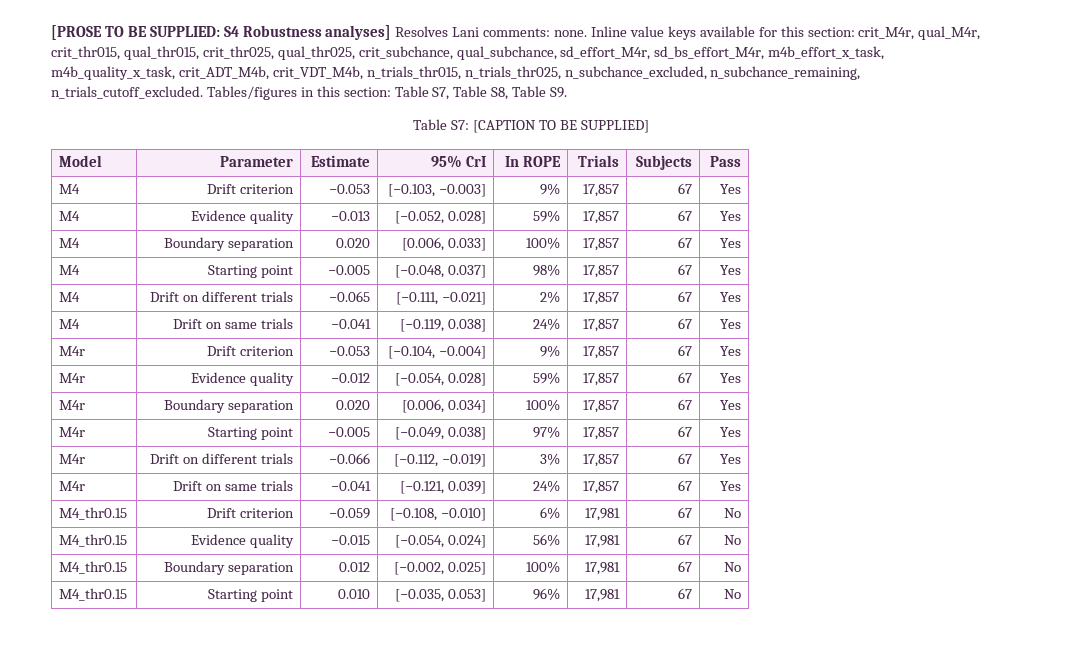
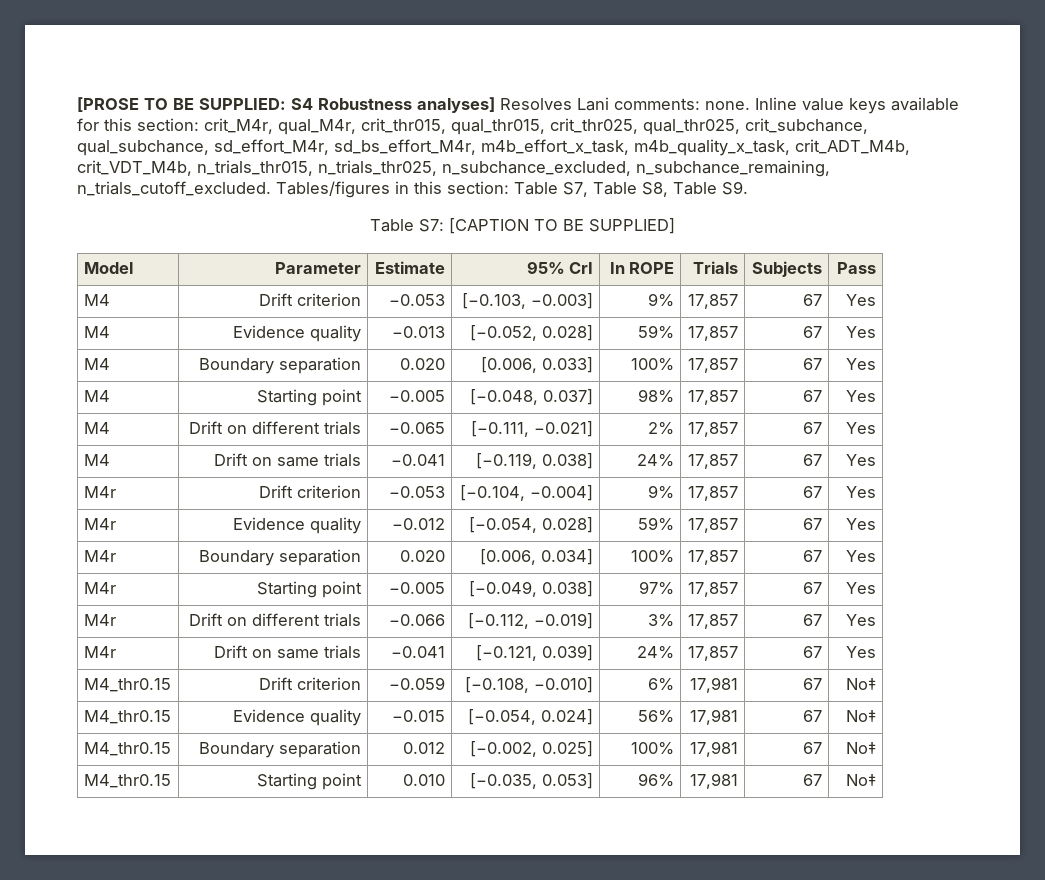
[723,508,741,518] No -> [846,678,877,690] No‡
[723,535,741,545] No -> [846,710,877,722] No‡
[723,562,741,572] No -> [846,742,877,754] No‡
[723,589,741,599] No -> [846,774,877,786] No‡

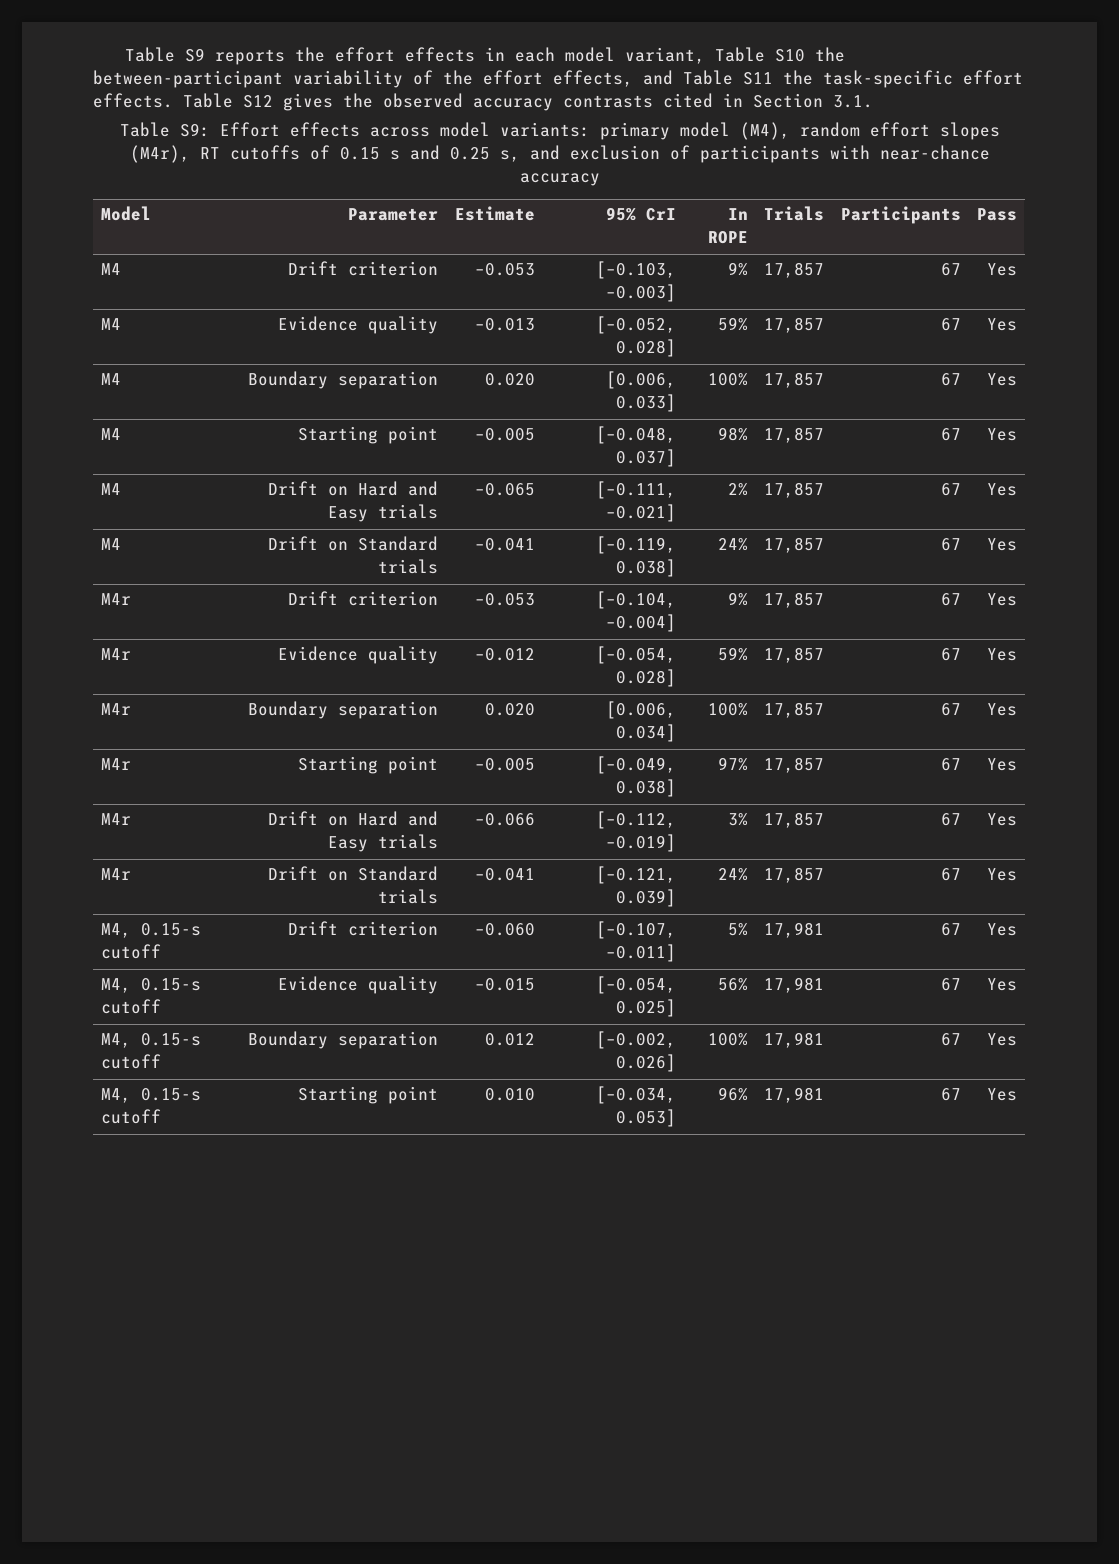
[77,97,959,114] [77,118,868,135] [77,139,910,156] [77,160,830,177] [77,181,748,198] [370,218,675,234] [PROSE TO BE SUPPLIED: S4 Robustness analyses] Resolves Lani comments: none. Inline value keys available for this section: crit_M4r, qual_M4r, crit_thr015, qual_thr015, crit_thr025, qual_thr025, crit_subchance, qual_subchance, sd_effort_M4r, sd_bs_effort_M4r, m4b_effort_x_task, m4b_quality_x_task, crit_ADT_M4b, crit_VDT_M4b, n_trials_thr015, n_trials_thr025, n_subchance_excluded, n_subchance_remaining, n_trials_cutoff_excluded. Tables/figures in this section: Table S7, Table S8, Table S9. // Table S7: [CAPTION TO BE SUPPLIED] -> [125,47,846,65] [93,70,1023,88] [93,93,873,111] [119,122,1000,140] [129,145,990,163] [519,173,600,186] Table S9 reports the effort effects in each model variant, Table S10 the between-participant variability of the effort effects, and Table S11 the task-specific effort effects. Table S12 gives the observed accuracy contrasts cited in Section 3.1. // Table S9: Effort effects across model variants: primary model (M4), random effort slopes (M4r), RT cutoffs of 0.15 s and 0.25 s, and exclusion of participants with near-chance accuracy
[752,261,823,277] Subjects -> [841,206,962,224] Participants
[252,421,321,434] different -> [358,481,439,496] [328,506,369,522] Hard and Easy
[277,457,320,467] same -> [358,536,439,551] Standard
[252,613,321,626] different -> [358,811,439,826] [328,836,369,852] Hard and Easy
[277,649,320,659] same -> [358,866,439,881] Standard
[83,678,171,692] [259,677,362,690] [389,677,446,690] [465,677,594,693] [648,678,675,691] [690,677,739,693] [803,678,823,690] [846,678,877,690] [83,710,171,724] M4_thr0.15 | Drift criterion | −0.059 | [−0.108, −0.010] | 6% | 17,981 | 67 | No‡ // M4_thr0.15 -> [100,923,201,938] [100,944,161,959] [288,921,439,936] [475,923,536,936] [596,921,677,939] [606,944,677,962] [728,923,749,936] [764,922,825,938] [941,923,962,936] [987,923,1018,936] [100,978,201,993] [100,999,161,1014] M4, 0.15-s cutoff | Drift criterion | −0.060 | [−0.107, −0.011] | 5% | 17,981 | 67 | Yes // M4, 0.15-s cutoff
[541,709,594,725] 0.024] -> [616,999,677,1017] 0.025]
[846,710,877,722] [83,742,171,756] No‡ // M4_thr0.15 -> [987,978,1018,991] [100,1033,201,1048] [100,1054,161,1069] Yes // M4, 0.15-s cutoff
[542,741,594,757] 0.025] -> [616,1054,677,1072] 0.026]
[846,742,877,754] [83,774,171,788] No‡ // M4_thr0.15 -> [987,1033,1018,1046] [100,1088,201,1103] [100,1109,161,1124] Yes // M4, 0.15-s cutoff
[470,773,538,789] [−0.035, -> [596,1086,677,1104] [−0.034,
[846,774,877,786] No‡ -> [987,1088,1018,1101] Yes

